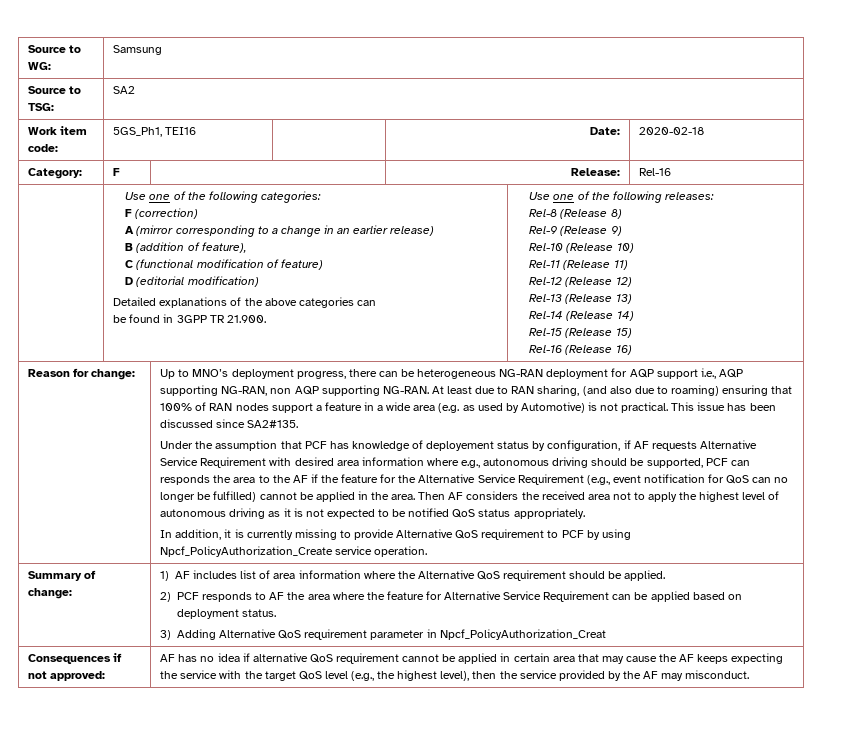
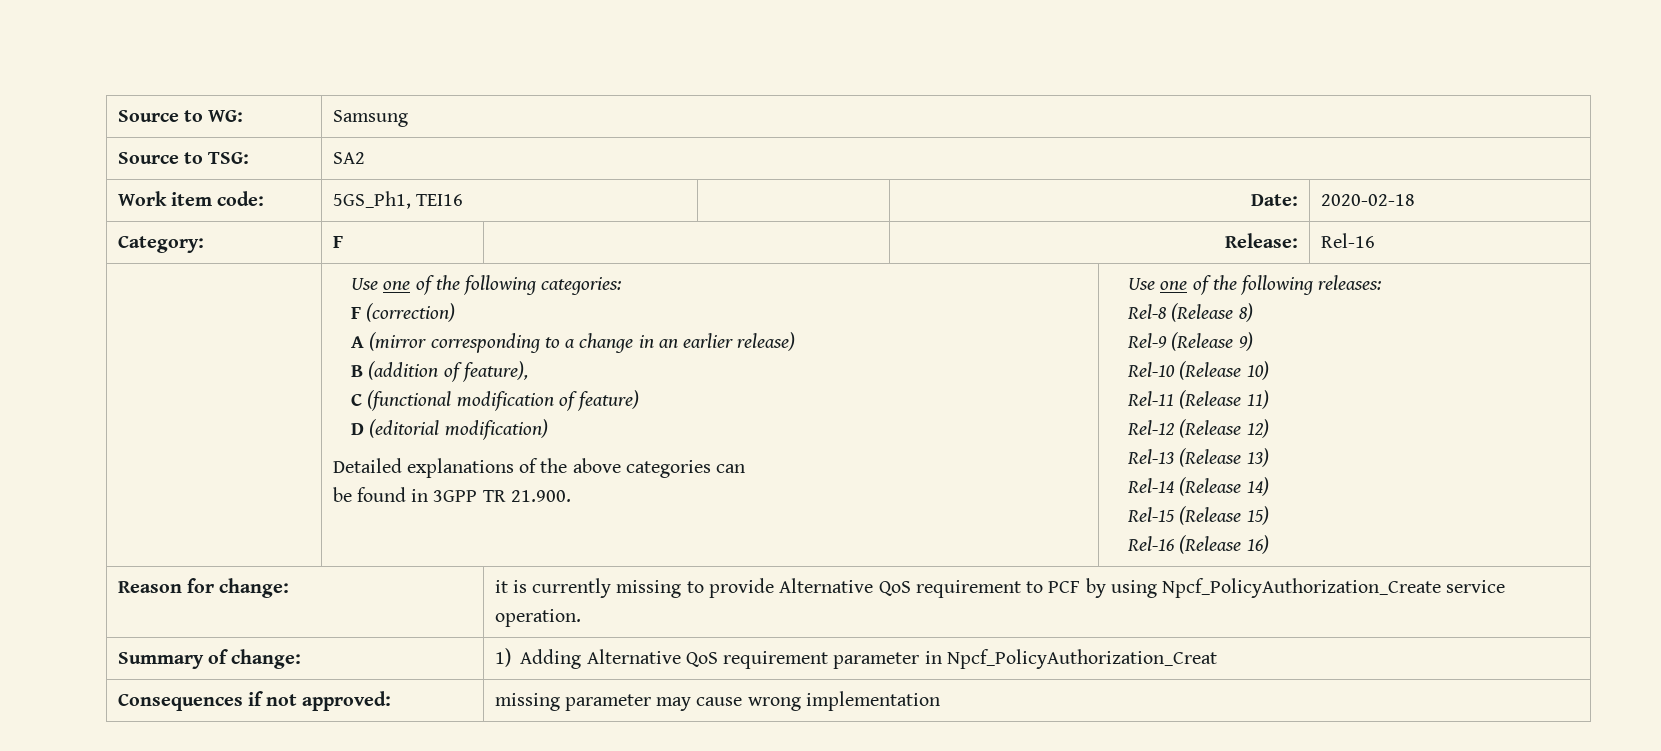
[160,368,743,379] [160,385,793,396] [160,402,776,413] [160,419,299,428] [160,440,757,451] [160,457,750,468] [160,474,789,485] [160,491,780,502] [160,508,585,519] [160,529,222,540] Up to MNO’s deployment progress, there can be heterogeneous NG-RAN deployment for AQP support i.e., AQP supporting NG-RAN, non AQP supporting NG-RAN. At least due to RAN sharing, (and also due to roaming) ensuring that 100% of RAN nodes support a feature in a wide area (e.g. as used by Automotive) is not practical. This issue has been discussed since SA2#135. // Under the assumption that PCF has knowledge of deployement status by configuration, if AF requests Alternative Service Requirement with desired area information where e.g., autonomous driving should be supported, PCF can responds the area to the AF if the feature for the Alternative Service Requirement (e.g., event notification for QoS can no longer be fulfilled) cannot be applied in the area. Then AF considers the received area not to apply the highest level of autonomous driving as it is not expected to be notified QoS status appropriately. // In addition, -> (290, 588) none
[175,570,666,581] [160,591,742,602] [177,609,277,619] [160,630,172,640] AF includes list of area information where the Alternative QoS requirement should be applied. // 2) PCF responds to AF the area where the feature for Alternative Service Requirement can be applied based on deployment status. // 3) -> (511, 657) none
[160,653,784,664] [160,670,750,681] AF has no idea if alternative QoS requirement cannot be applied in certain area that may cause the AF keeps expecting the service with the target QoS level (e.g., the highest level), then the service provided by the AF may misconduct. -> [494,691,940,711] missing parameter may cause wrong implementation

